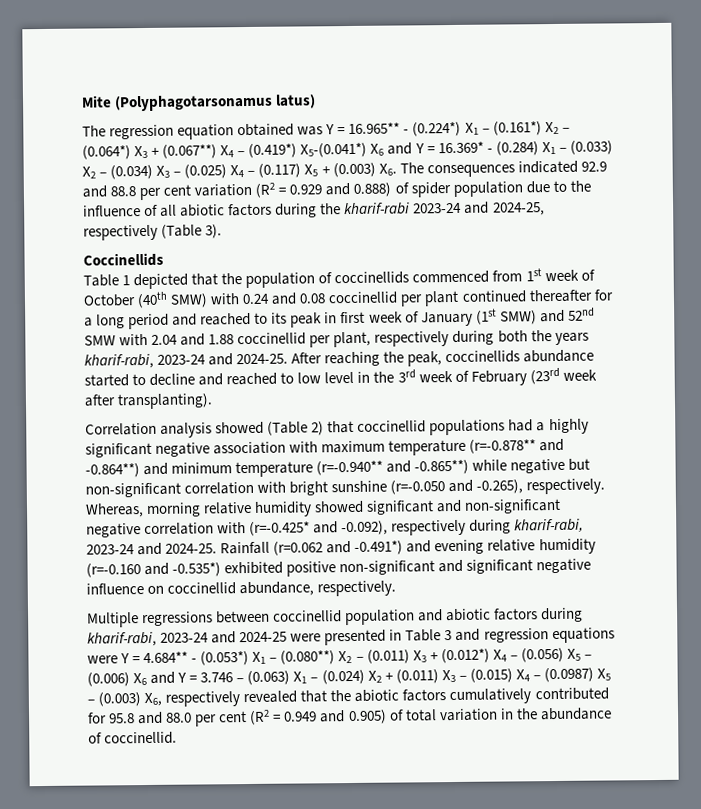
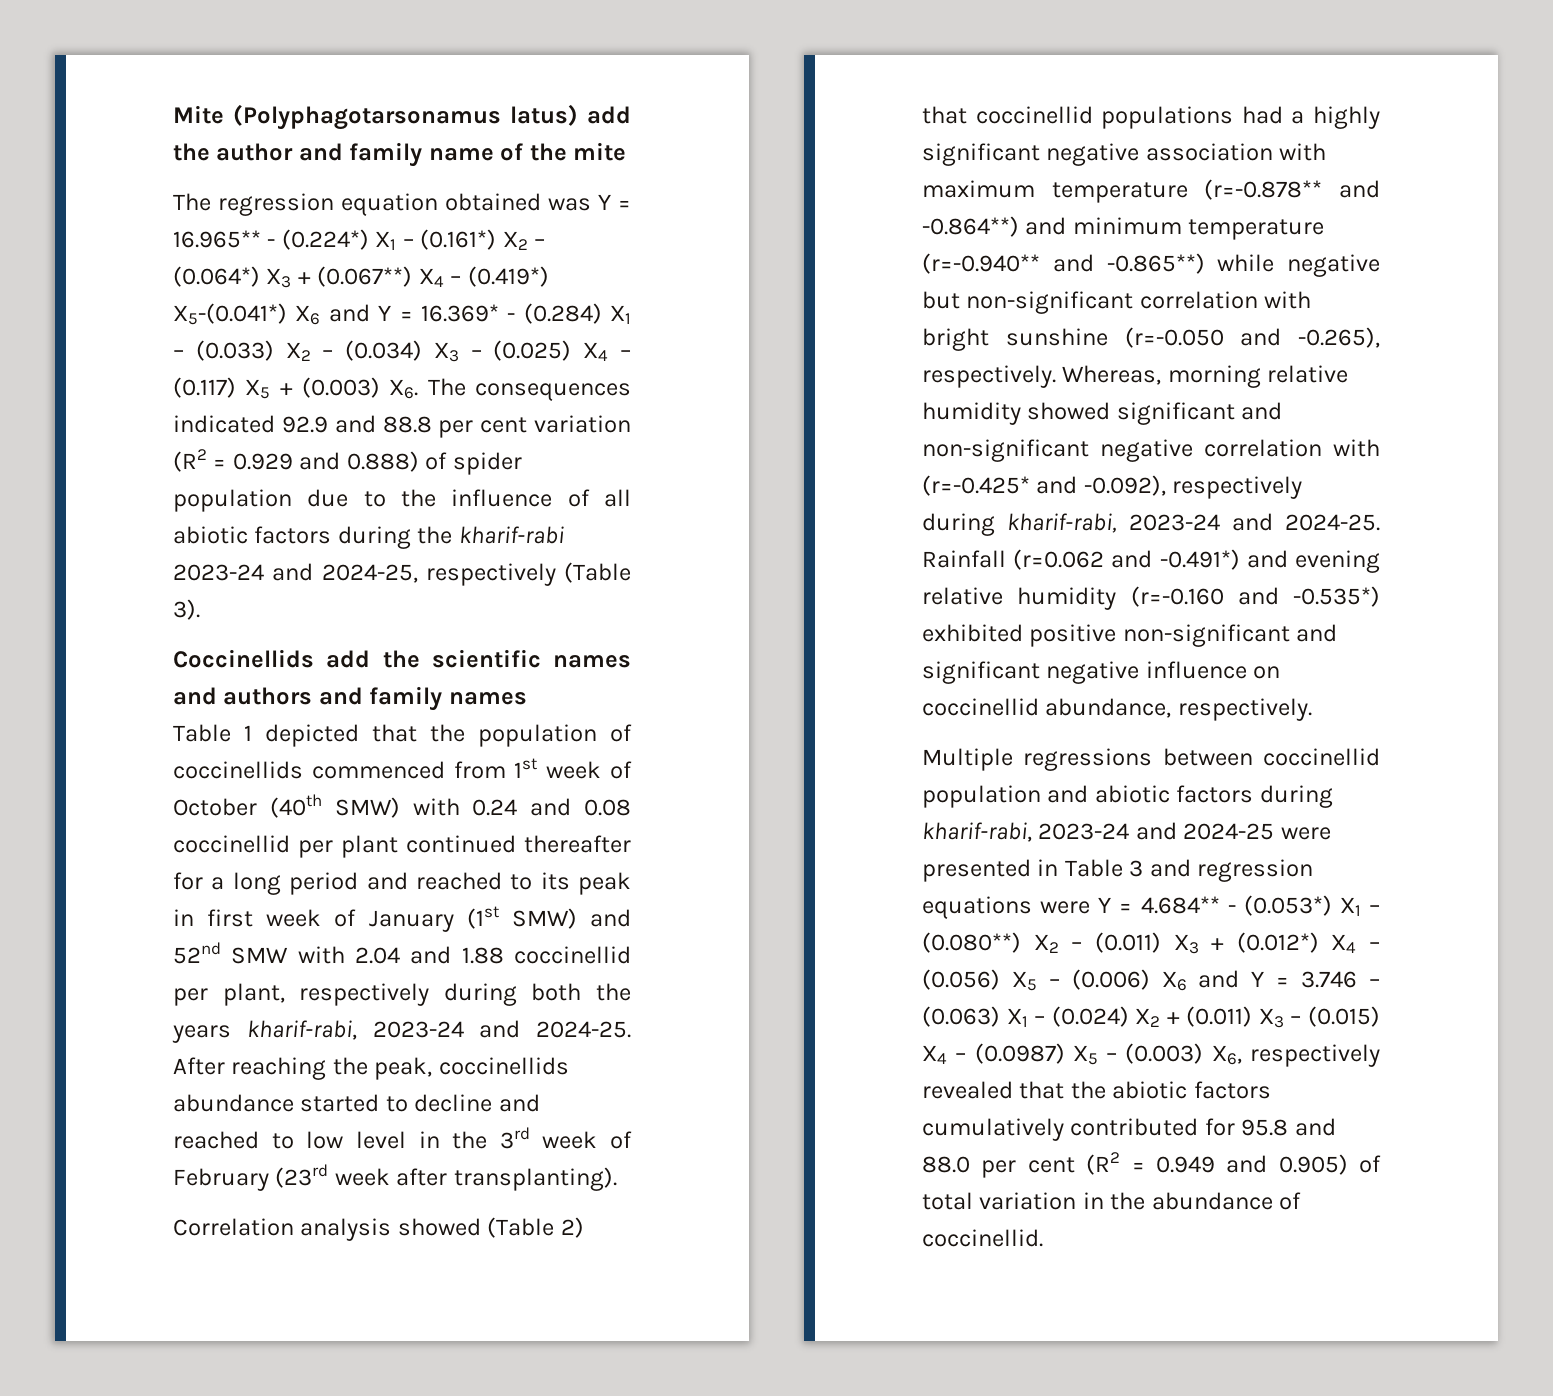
(317, 101) none -> [587,106,631,124] [173,142,627,167] add the author and family name of the mite
(164, 259) none -> [326,649,631,668] [173,686,527,711] add the scientific names and authors and family names

